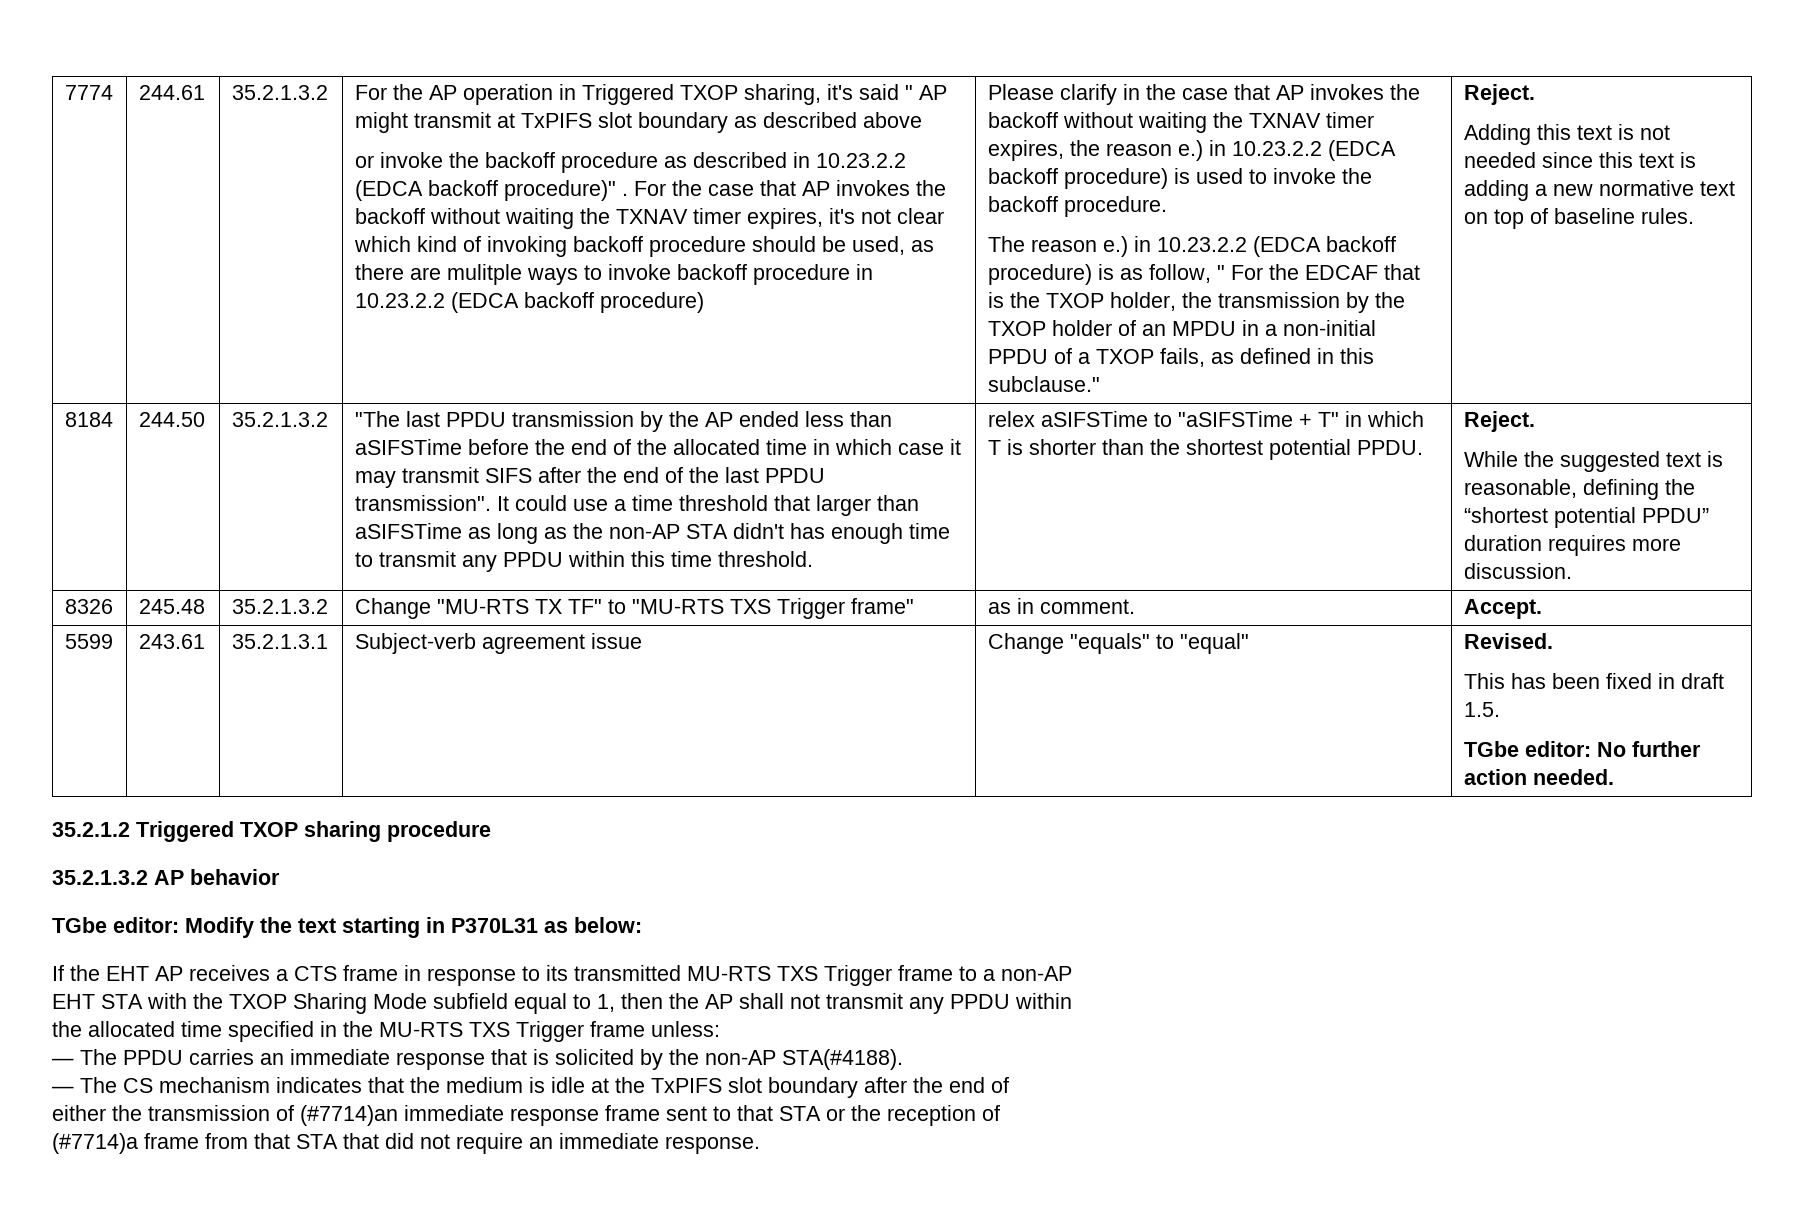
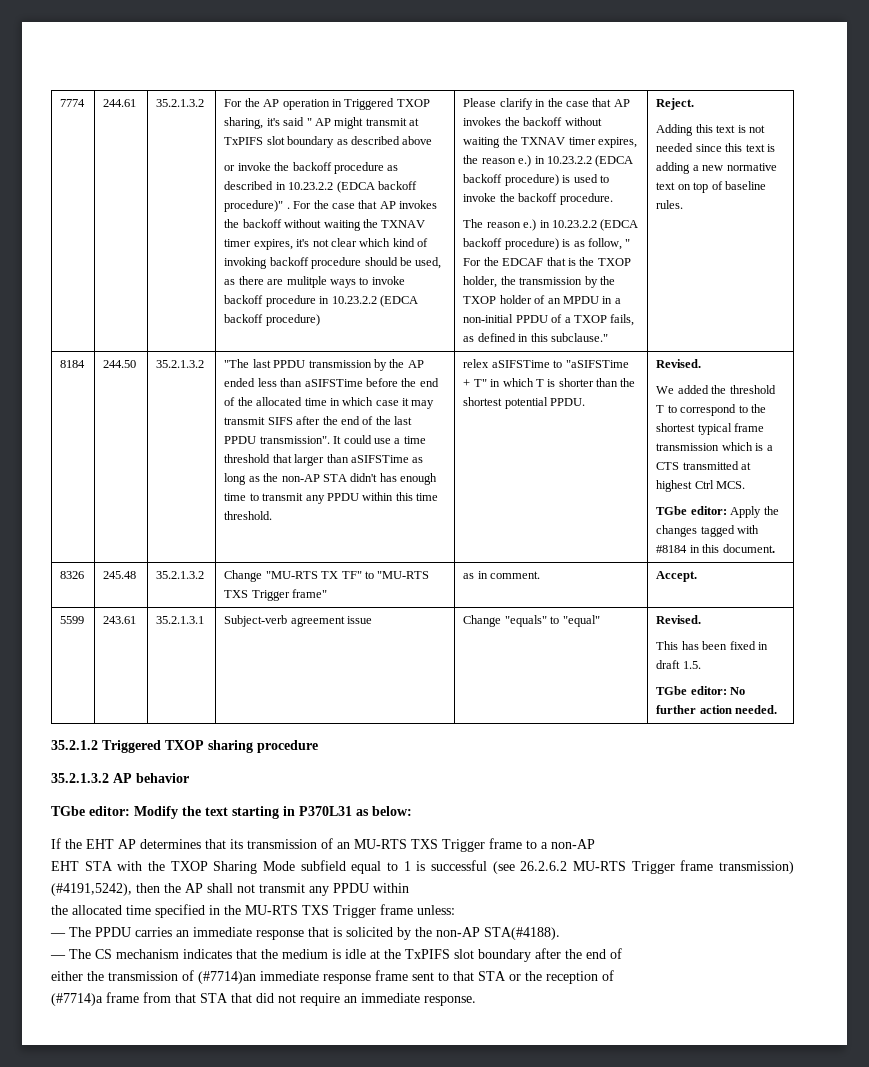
[1463,411,1535,432] [1463,451,1723,472] [1463,479,1695,500] [1463,507,1709,528] [1463,535,1681,556] [1463,563,1572,579] Reject. // While the suggested text is reasonable, defining the “shortest potential PPDU” duration requires more discussion. -> [656,359,702,368] [656,385,776,394] [656,404,766,416] [656,423,765,435] [656,442,773,451] [656,461,752,470] [656,480,746,492] [656,506,779,518] [656,525,760,537] [656,544,775,553] Revised. // We added the threshold T to correspond to the shortest typical frame transmission which is a CTS transmitted at highest Ctrl MCS. // TGbe editor: Apply the changes tagged with #8184 in this document.
[189,965,681,986] receives a CTS frame in response to its transmitted -> [140,838,350,849] determines that its transmission of an
[597,994,615,1012] 1, -> [403,860,794,874] [51,883,132,896] 1 is successful (see 26.2.6.2 MU-RTS Trigger frame transmission) (#4191,5242),

